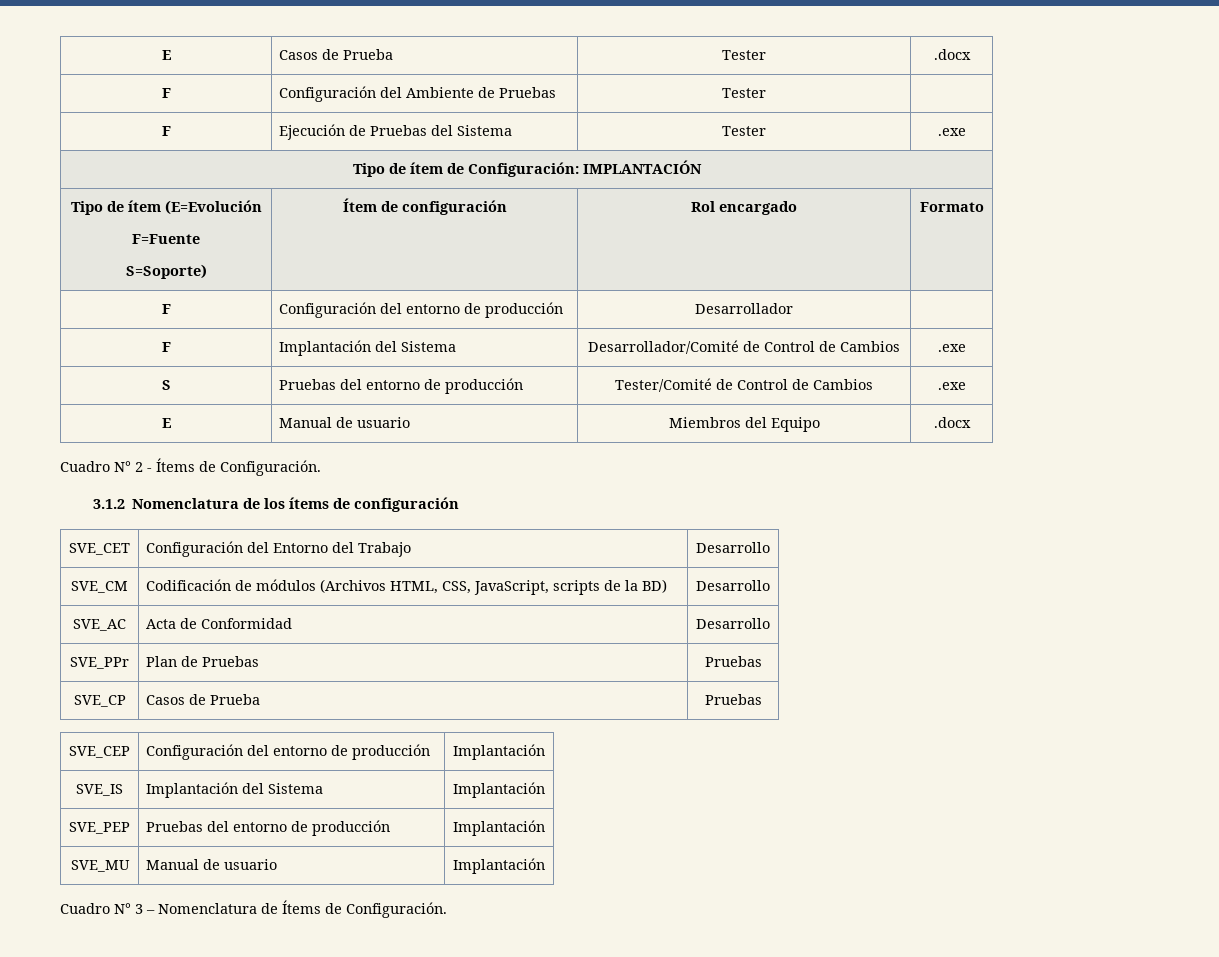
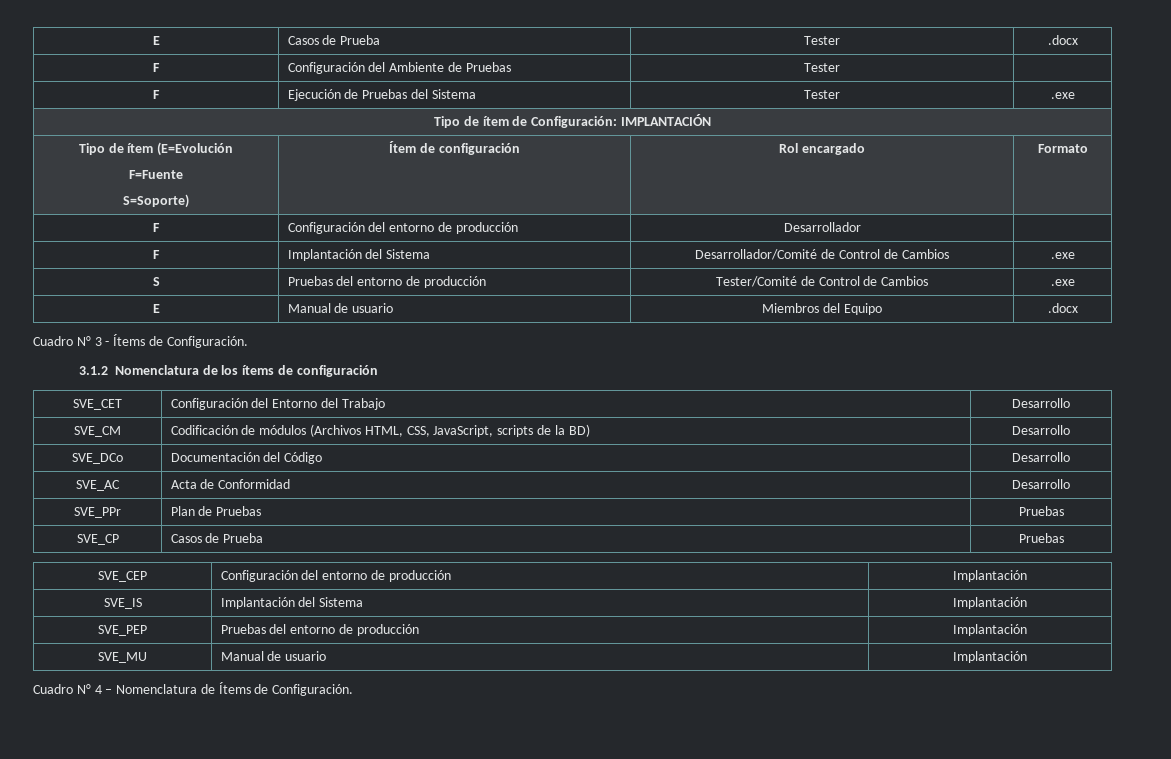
[135,462,143,472] 2 -> [94,337,102,346] 3
(770, 585) none -> [72,453,123,464] [170,452,323,464] [1012,452,1070,462] // SVE_DCo | Documentación del Código | Desarrollo
[135,904,143,914] 3 -> [94,685,102,694] 4

